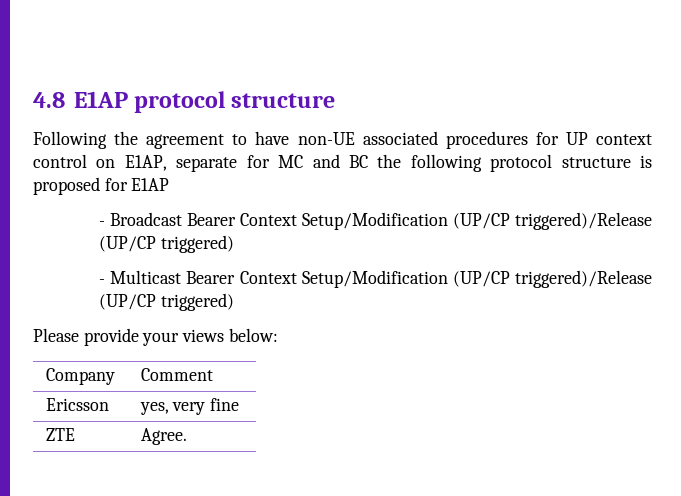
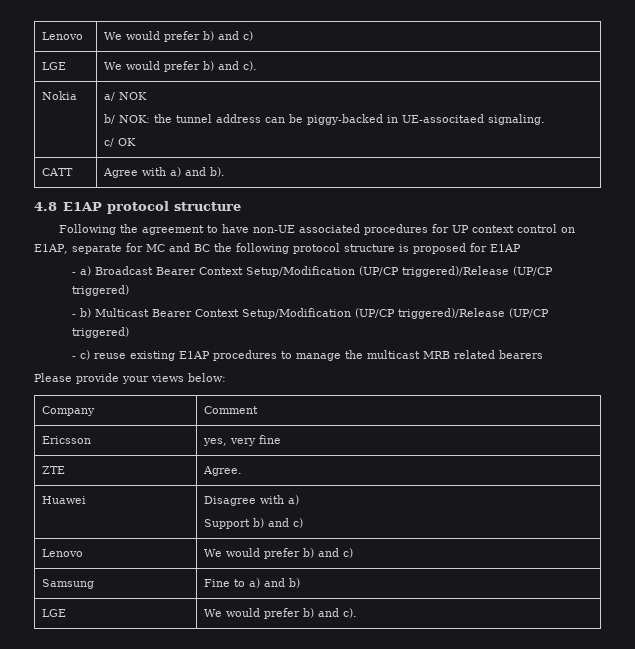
(33, 100) none -> [41,32,83,40] [103,31,253,42] [41,62,66,70] [103,61,257,72] [41,91,77,100] [103,92,147,101] [103,114,545,125] [103,138,136,147] [41,168,73,176] [102,167,225,178] Lenovo | We would prefer b) and c) // LGE | We would prefer b) and c). // Nokia | a/ NOK // b/ NOK: the tunnel address can be piggy-backed in UE-associtaed signaling. // c/ OK // CATT | Agree with a) and b). //
(106, 223) none -> [79,266,91,276] a)
(106, 281) none -> [79,308,91,318] b)
(234, 302) none -> [71,350,543,361] // - c) reuse existing E1AP procedures to manage the multicast MRB related bearers
(187, 436) none -> [41,496,86,504] [203,495,299,506] [203,518,303,529] [41,549,83,557] [203,548,353,559] [41,579,94,589] [203,578,300,588] [41,609,66,617] [203,608,357,619] // Huawei | Disagree with a) // Support b) and c) // Lenovo | We would prefer b) and c) // Samsung | Fine to a) and b) // LGE | We would prefer b) and c).

